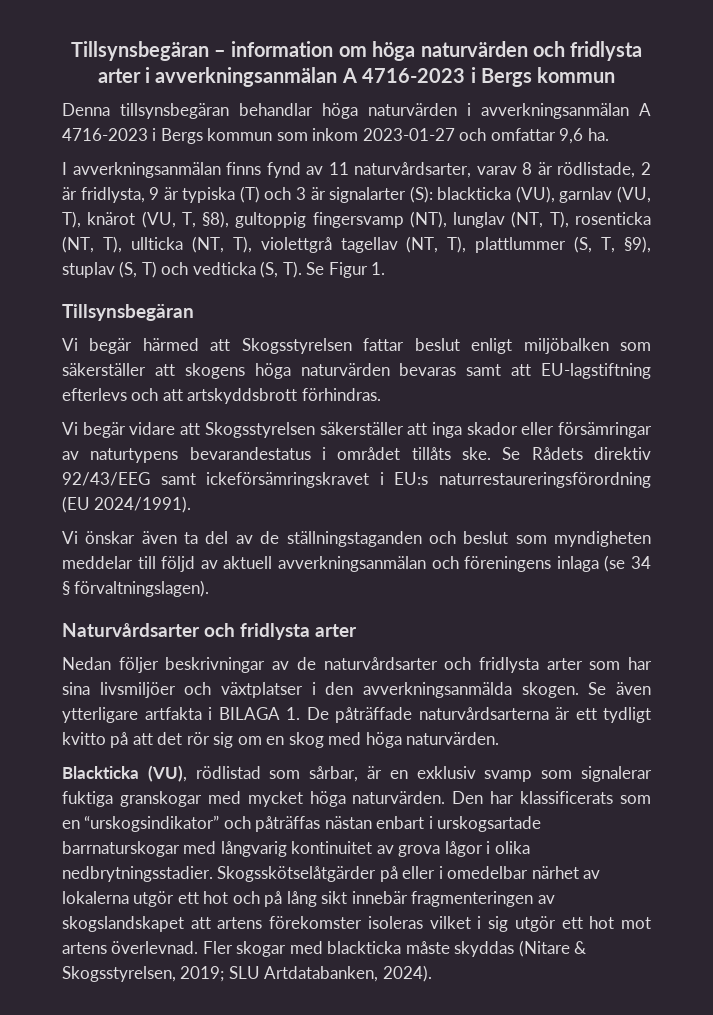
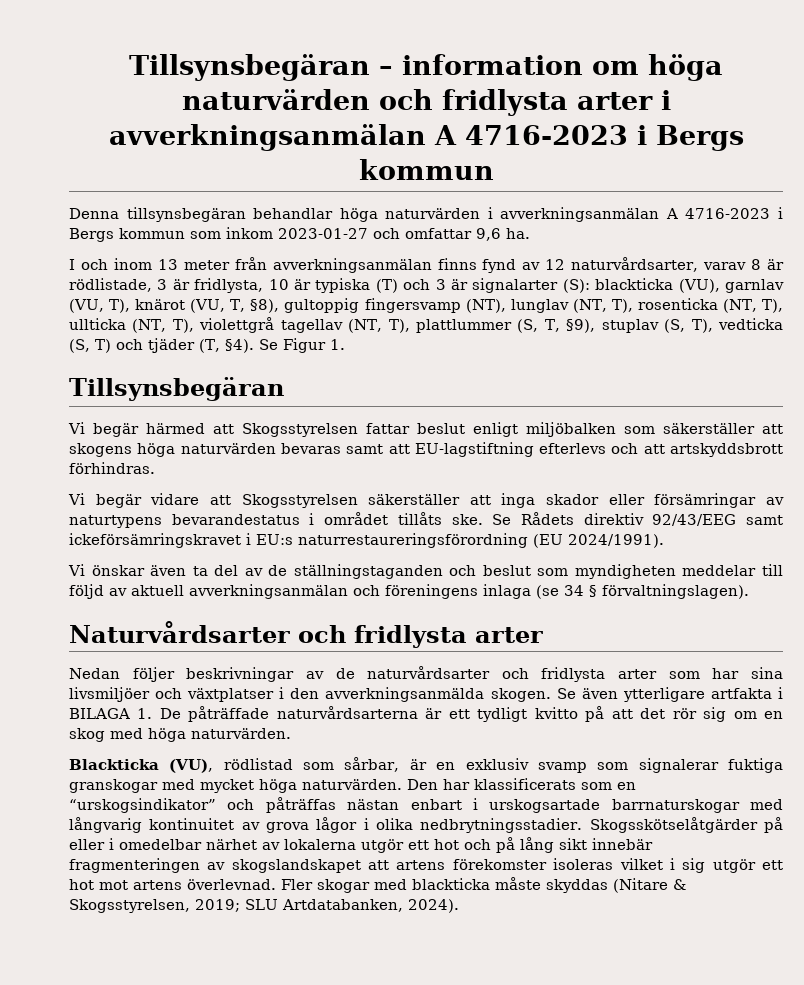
(67, 168) none -> [80,257,267,270] och inom 13 meter från
[328,162,349,175] 11 -> [545,259,566,270] 12
[641,162,651,175] 2 -> [157,279,168,290] 3
[149,187,160,200] 9 -> [268,279,289,290] 10
[141,261,302,278] T) och vedticka (S, T). -> [691,318,783,333] [69,338,254,353] T), vedticka (S, T) och tjäder (T, §4).

